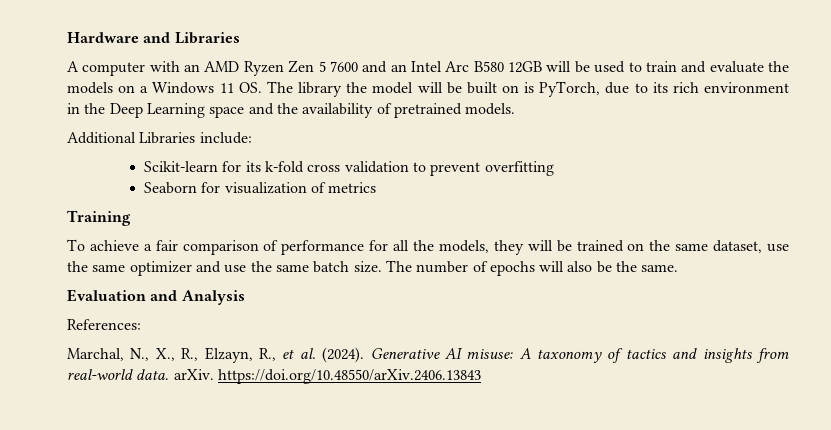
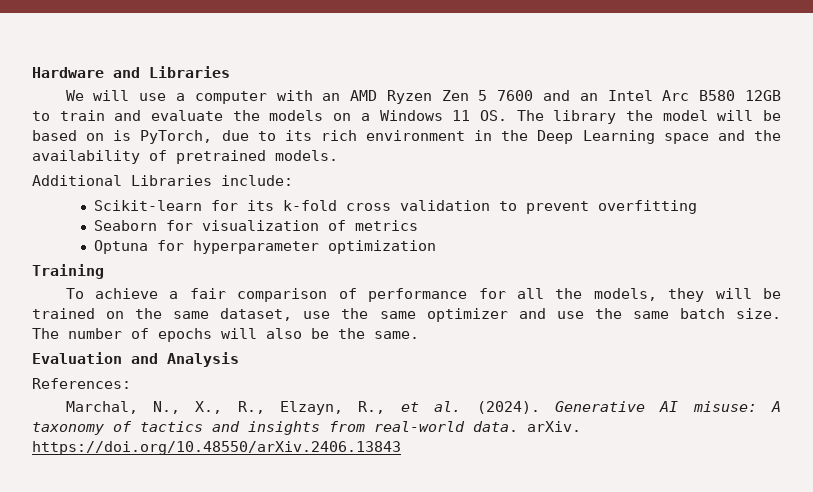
[67,61,79,72] A -> [65,90,185,101] We will use a
[546,61,626,73] will be used -> (781, 95) none
[466,82,497,94] built -> [32,130,77,141] based
(377, 187) none -> [94,240,437,254] // Optuna for hyperparameter optimization

